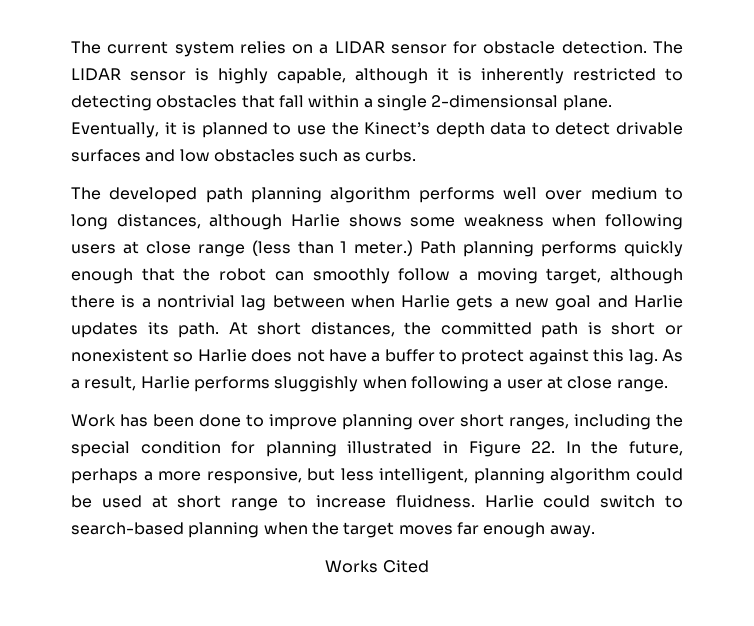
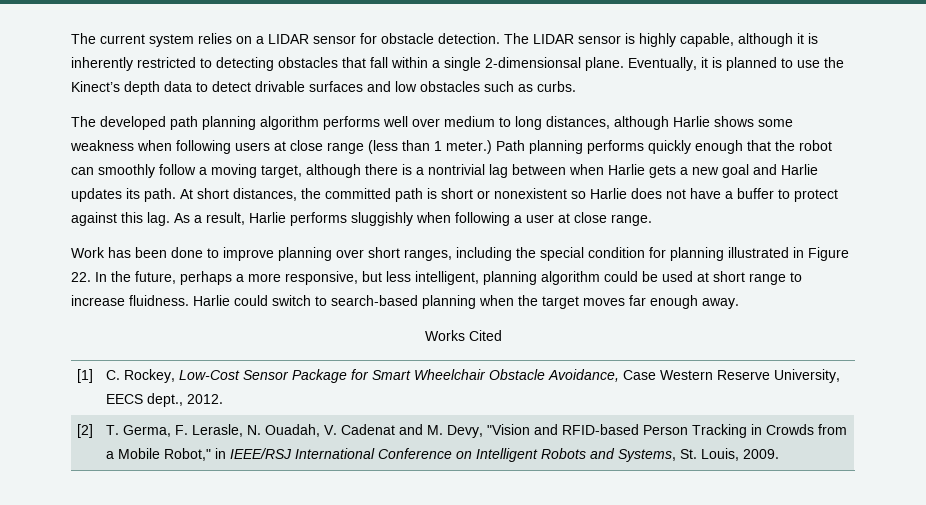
(429, 566) none -> [77,369,94,383] [106,369,841,383] [106,393,224,407] [77,424,94,438] [106,424,848,438] [106,448,780,462] // [1] | C. Rockey, Low-Cost Sensor Package for Smart Wheelchair Obstacle Avoidance, Case Western Reserve University, EECS dept., 2012. // [2] | T. Germa, F. Lerasle, N. Ouadah, V. Cadenat and M. Devy, "Vision and RFID-based Person Tracking in Crowds from a Mobile Robot," in IEEE/RSJ International Conference on Intelligent Robots and Systems, St. Louis, 2009.

